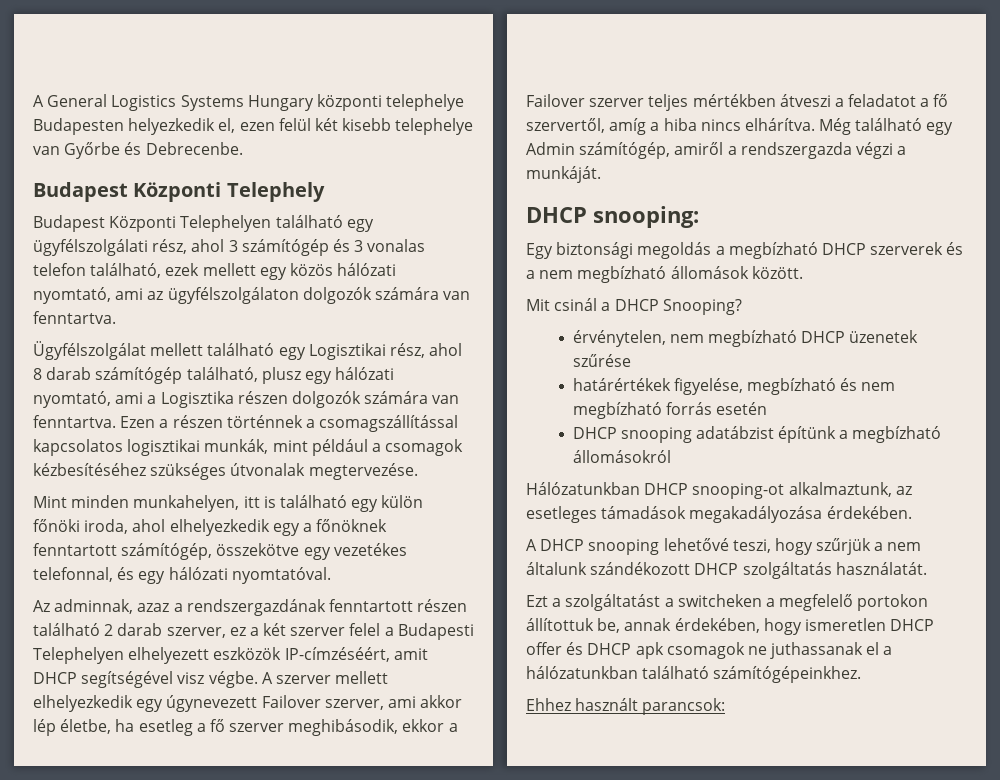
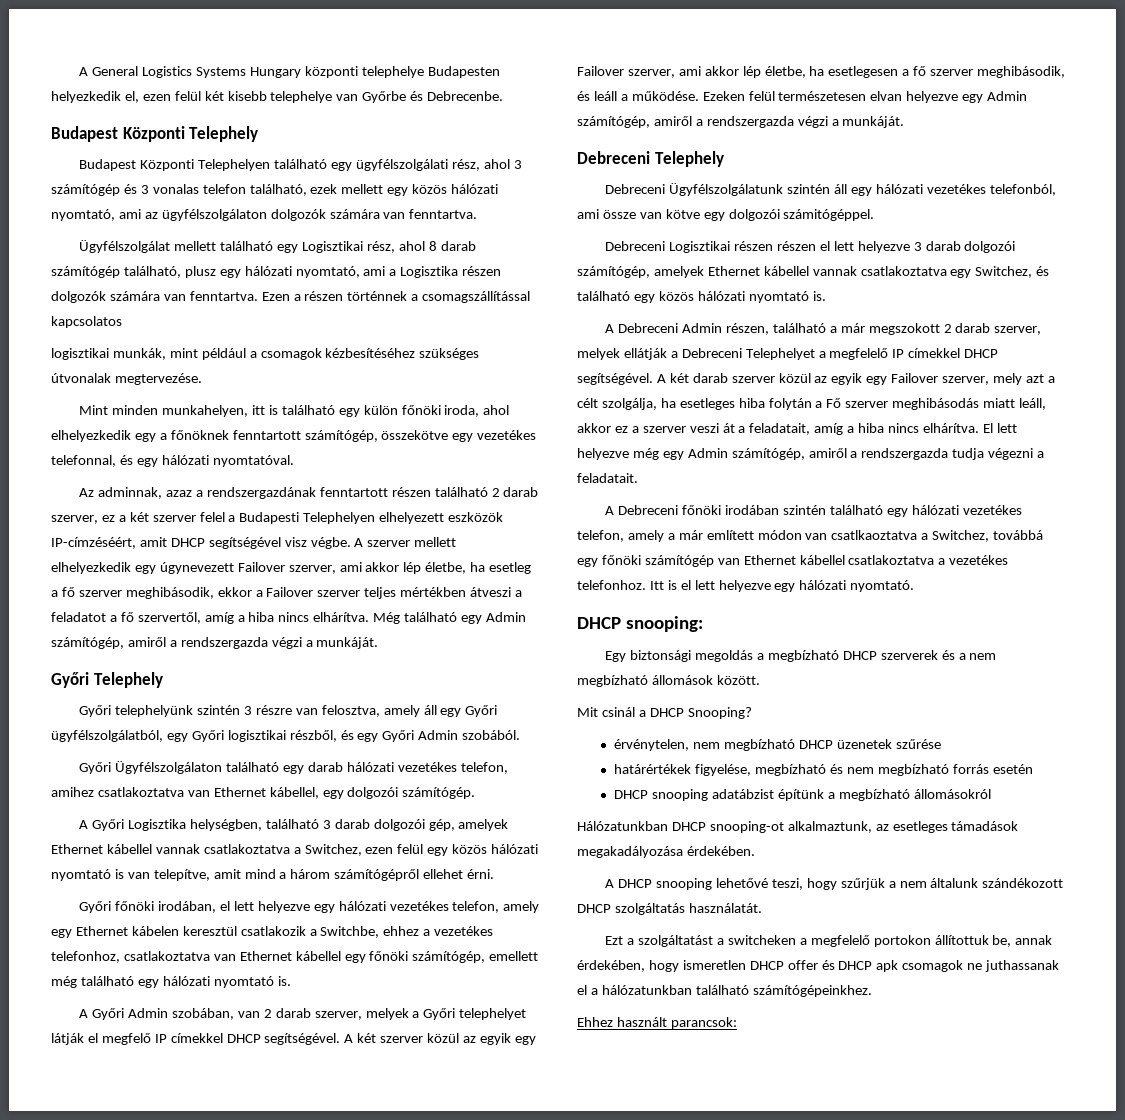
(123, 447) none -> (122, 322) //
(601, 174) none -> [51,672,163,688] [79,705,498,717] [51,730,521,742] [79,761,508,774] [51,787,476,799] [79,819,509,831] [51,844,539,856] [51,869,495,881] [79,901,540,913] [51,926,494,938] [51,951,539,963] [51,976,291,988] [79,1008,527,1020] [51,1033,536,1045] [577,66,1066,78] [577,91,1028,103] [577,116,905,128] [577,151,724,167] [605,183,1056,196] [577,209,875,221] [605,241,1016,253] [577,266,1050,278] [577,291,826,303] [605,323,1042,335] [577,348,999,360] [577,373,1055,385] [577,398,1047,410] [577,423,1017,435] [577,448,1045,460] [577,473,638,483] [605,505,1022,517] [577,530,1044,542] [577,555,1009,567] [577,580,915,592] // Győri Telephely // Győri telephelyünk szintén 3 részre van felosztva, amely áll egy Győri ügyfélszolgálatból, egy Győri logisztikai részből, és egy Győri Admin szobából. // Győri Ügyfélszolgálaton található egy darab hálózati vezetékes telefon, amihez csatlakoztatva van Ethernet kábellel, egy dolgozói számítógép. // A Győri Logisztika helységben, található 3 darab dolgozói gép, amelyek Ethernet kábellel vannak csatlakoztatva a Switchez, ezen felül egy közös hálózati nyomtató is van telepítve, amit mind a három számítógépről ellehet érni. // Győri főnöki irodában, el lett helyezve egy hálózati vezetékes telefon, amely egy Ethernet kábelen keresztül csatlakozik a Switchbe, ehhez a vezetékes telefonhoz, csatlakoztatva van Ethernet kábellel egy főnöki számítógép, emellett még található egy hálózati nyomtató is. // A Győri Admin szobában, van 2 darab szerver, melyek a Győri telephelyet látják el megfelő IP címekkel DHCP segítségével. A két szerver közül az egyik egy Failover szerver, ami akkor lép életbe, ha esetlegesen a fő szerver meghibásodik, és leáll a működése. Ezeken felül természetesen elvan helyezve egy Admin számítógép, amiről a rendszergazda végzi a munkáját. // Debreceni Telephely // Debreceni Ügyfélszolgálatunk szintén áll egy hálózati vezetékes telefonból, ami össze van kötve egy dolgozói számitógéppel. // Debreceni Logisztikai részen részen el lett helyezve 3 darab dolgozói számítógép, amelyek Ethernet kábellel vannak csatlakoztatva egy Switchez, és található egy közös hálózati nyomtató is. // A Debreceni Admin részen, található a már megszokott 2 darab szerver, melyek ellátják a Debreceni Telephelyet a megfelelő IP címekkel DHCP segítségével. A két darab szerver közül az egyik egy Failover szerver, mely azt a célt szolgálja, ha esetleges hiba folytán a Fő szerver meghibásodás miatt leáll, akkor ez a szerver veszi át a feladatait, amíg a hiba nincs elhárítva. El lett helyezve még egy Admin számítógép, amiről a rendszergazda tudja végezni a feladatait. // A Debreceni főnöki irodában szintén található egy hálózati vezetékes telefon, amely a már említett módon van csatlkaoztatva a Switchez, továbbá egy főnöki számítógép van Ethernet kábellel csatlakoztatva a vezetékes telefonhoz. Itt is el lett helyezve egy hálózati nyomtató.

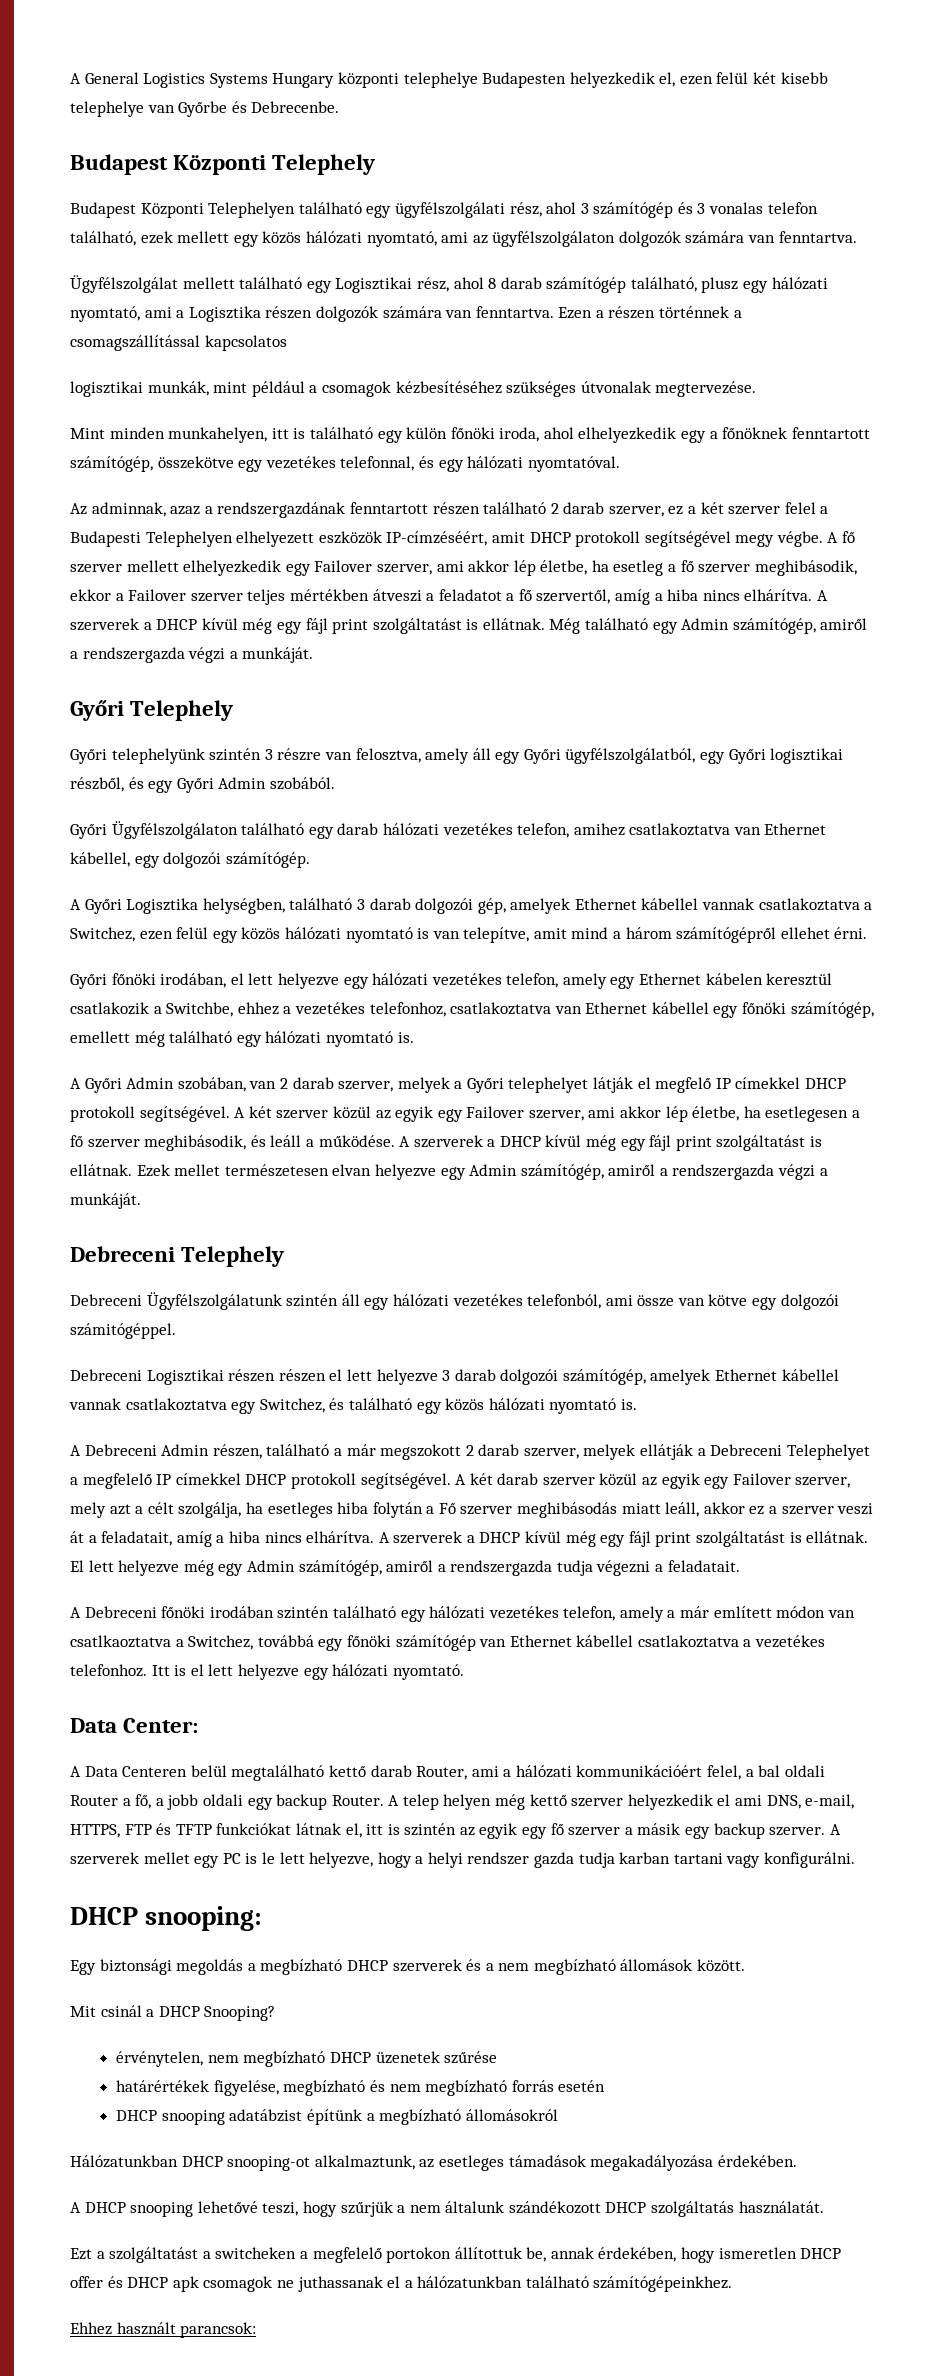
[208,537,307,549] segítségével visz -> [575,531,775,547] protokoll segítségével megy
(364, 542) none -> [842,531,856,543] fő
[159,562,234,574] úgynevezett -> (311, 569) none
(370, 617) none -> [817,590,829,601] [70,618,545,634] A szerverek a DHCP kívül még egy fájl print szolgáltatást is ellátnak.
(261, 1038) none -> [70,1106,135,1122] protokoll
[702,91,775,101] Ezeken felül -> [399,1135,823,1151] [70,1164,221,1177] A szerverek a DHCP kívül még egy fájl print szolgáltatást is ellátnak. Ezek mellet
(999, 353) none -> [290,1473,356,1489] protokoll
(979, 428) none -> [378,1531,869,1547] A szerverek a DHCP kívül még egy fájl print szolgáltatást is ellátnak.
(915, 586) none -> [70,1718,199,1733] [70,1765,825,1781] [70,1794,855,1810] [70,1823,841,1839] [70,1852,856,1868] // Data Center: // A Data Centeren belül megtalálható kettő darab Router, ami a hálózati kommunikációért felel, a bal oldali Router a fő, a jobb oldali egy backup Router. A telep helyen még kettő szerver helyezkedik el ami DNS, e-mail, HTTPS, FTP és TFTP funkciókat látnak el, itt is szintén az egyik egy fő szerver a másik egy backup szerver. A szerverek mellet egy PC is le lett helyezve, hogy a helyi rendszer gazda tudja karban tartani vagy konfigurálni.

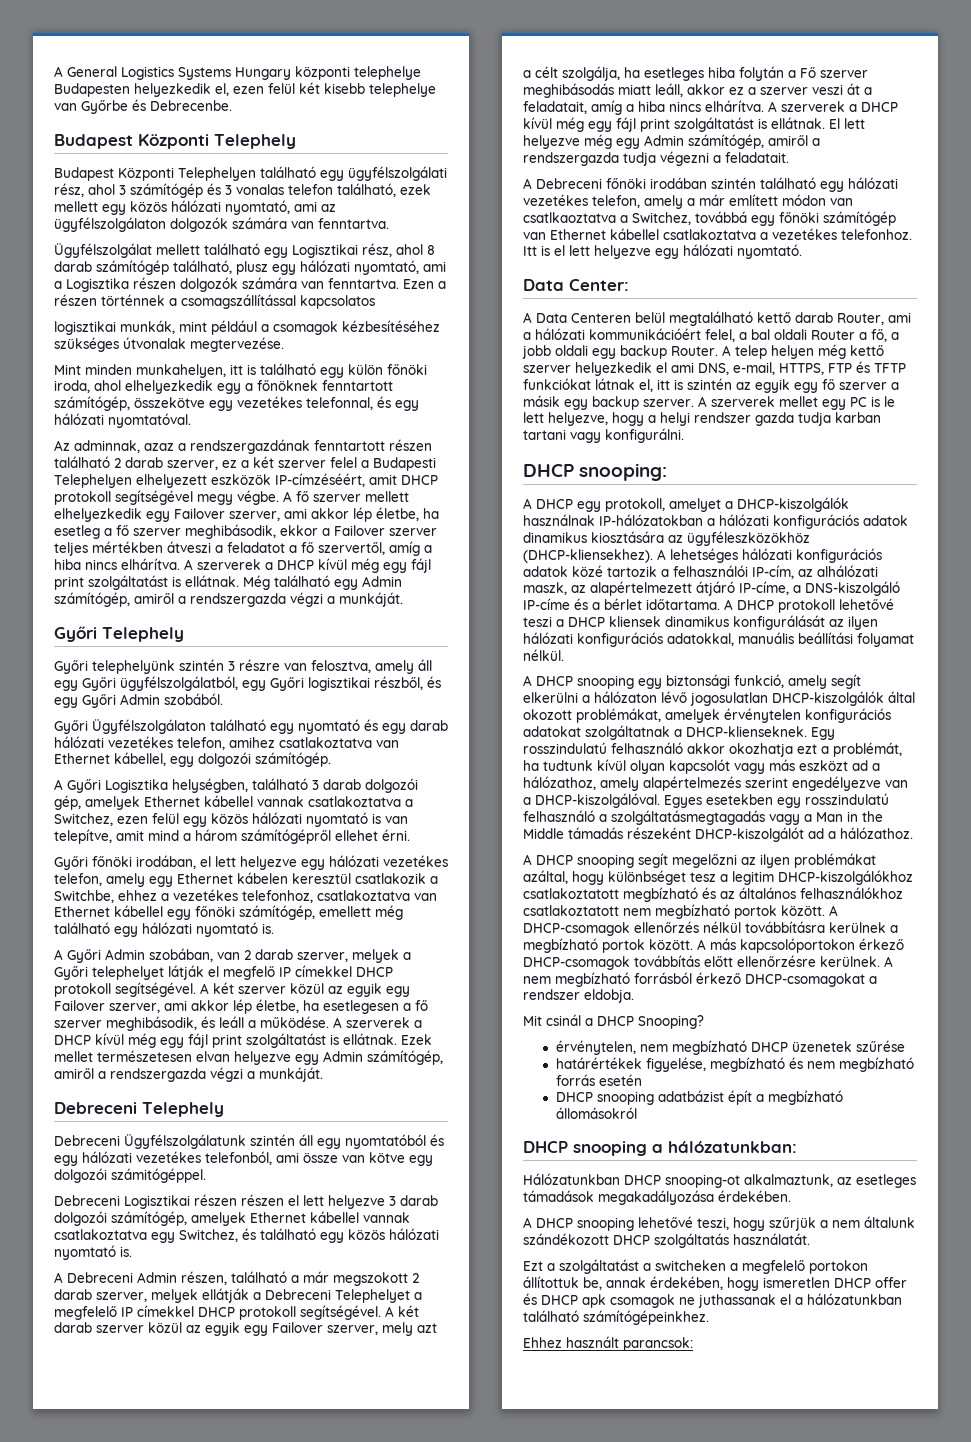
(334, 832) none -> [298,719,406,734] nyomtató és egy
(390, 1303) none -> [345,1134,444,1149] [54,1155,78,1166] nyomtatóból és egy
[70,1959,746,1975] Egy biztonsági megoldás a megbízható DHCP szerverek és a nem megbízható állomások között. -> [523,497,849,512] [523,514,908,529] [523,531,810,546] [523,548,882,563] [523,565,878,579] [523,581,900,596] [523,598,894,613] [523,615,878,630] [523,632,914,647] [523,649,564,661] [523,674,861,689] [523,691,915,706] [523,708,891,723] [523,725,835,740] [523,742,902,757] [523,759,880,774] [523,776,908,791] [523,793,889,808] [523,810,883,825] [523,827,913,842] [523,853,876,868] [523,870,913,885] [523,887,903,902] [523,904,838,919] [523,921,898,936] [523,938,904,953] [523,955,893,970] [523,972,877,987] [523,989,634,1003] A DHCP egy protokoll, amelyet a DHCP-kiszolgálók használnak IP-hálózatokban a hálózati konfigurációs adatok dinamikus kiosztására az ügyféleszközökhöz (DHCP-kliensekhez). A lehetséges hálózati konfigurációs adatok közé tartozik a felhasználói IP-cím, az alhálózati maszk, az alapértelmezett átjáró IP-címe, a DNS-kiszolgáló IP-címe és a bérlet időtartama. A DHCP protokoll lehetővé teszi a DHCP kliensek dinamikus konfigurálását az ilyen hálózati konfigurációs adatokkal, manuális beállítási folyamat nélkül. // A DHCP snooping egy biztonsági funkció, amely segít elkerülni a hálózaton lévő jogosulatlan DHCP-kiszolgálók által okozott problémákat, amelyek érvénytelen konfigurációs adatokat szolgáltatnak a DHCP-klienseknek. Egy rosszindulatú felhasználó akkor okozhatja ezt a problémát, ha tudtunk kívül olyan kapcsolót vagy más eszközt ad a hálózathoz, amely alapértelmezés szerint engedélyezve van a DHCP-kiszolgálóval. Egyes esetekben egy rosszindulatú felhasználó a szolgáltatásmegtagadás vagy a Man in the Middle támadás részeként DHCP-kiszolgálót ad a hálózathoz. // A DHCP snooping segít megelőzni az ilyen problémákat azáltal, hogy különbséget tesz a legitim DHCP-kiszolgálókhoz csatlakoztatott megbízható és az általános felhasználókhoz csatlakoztatott nem megbízható portok között. A DHCP-csomagok ellenőrzés nélkül továbbításra kerülnek a megbízható portok között. A más kapcsolóportokon érkező DHCP-csomagok továbbítás előtt ellenőrzésre kerülnek. A nem megbízható forrásból érkező DHCP-csomagokat a rendszer eldobja.
[229,2109,363,2125] adatábzist építünk -> [657,1090,752,1105] adatbázist épít
(558, 2115) none -> [523,1141,797,1156] // DHCP snooping a hálózatunkban:

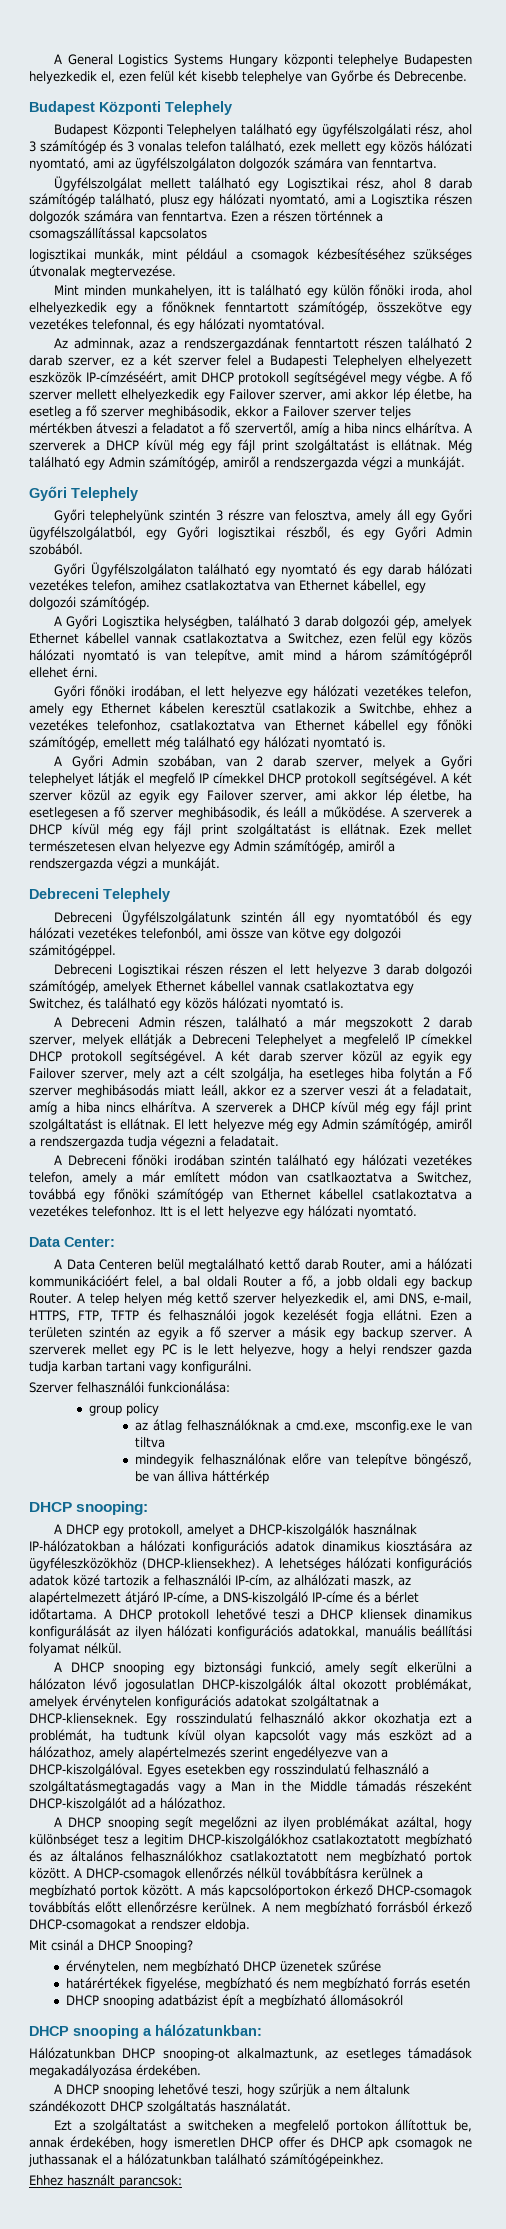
[656,362,667,373] el -> [353,1293,368,1305] el,
[828,361,906,373] [523,378,683,392] FTP és TFTP funkciókat látnak el, itt is -> [78,1309,472,1323] [29,1327,82,1338] FTP, TFTP és felhasználói jogok kezelését fogja ellátni. Ezen a területen
[794,382,818,393] egy -> [195,1329,203,1338] a
(684, 435) none -> [29,1381,230,1393] [88,1403,159,1416] [134,1419,472,1433] [134,1437,165,1448] [134,1453,473,1467] [134,1470,269,1484] // Szerver felhasználói funkcionálása: // group policy // az átlag felhasználóknak a cmd.exe, msconfig.exe le van tiltva // mindegyik felhasználónak előre van telepítve böngésző, be van álliva háttérkép

